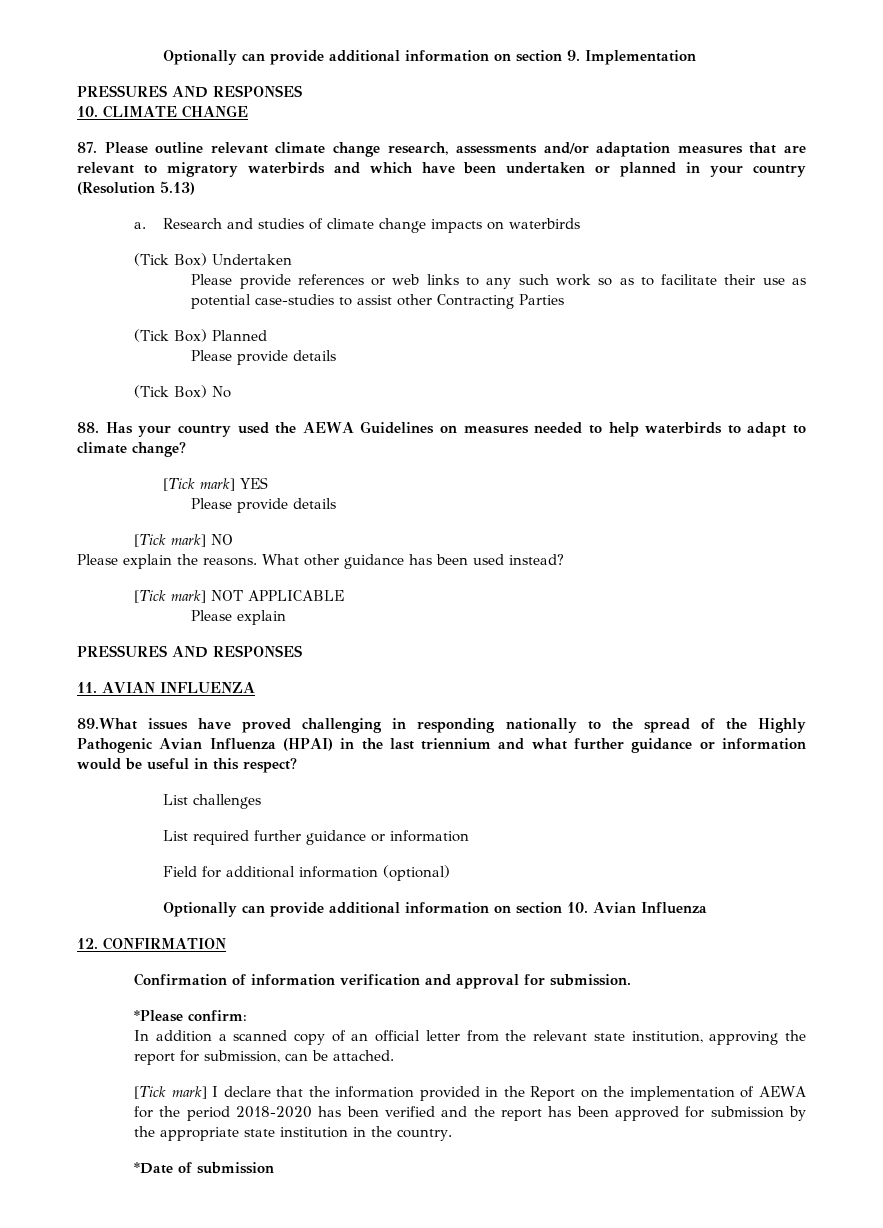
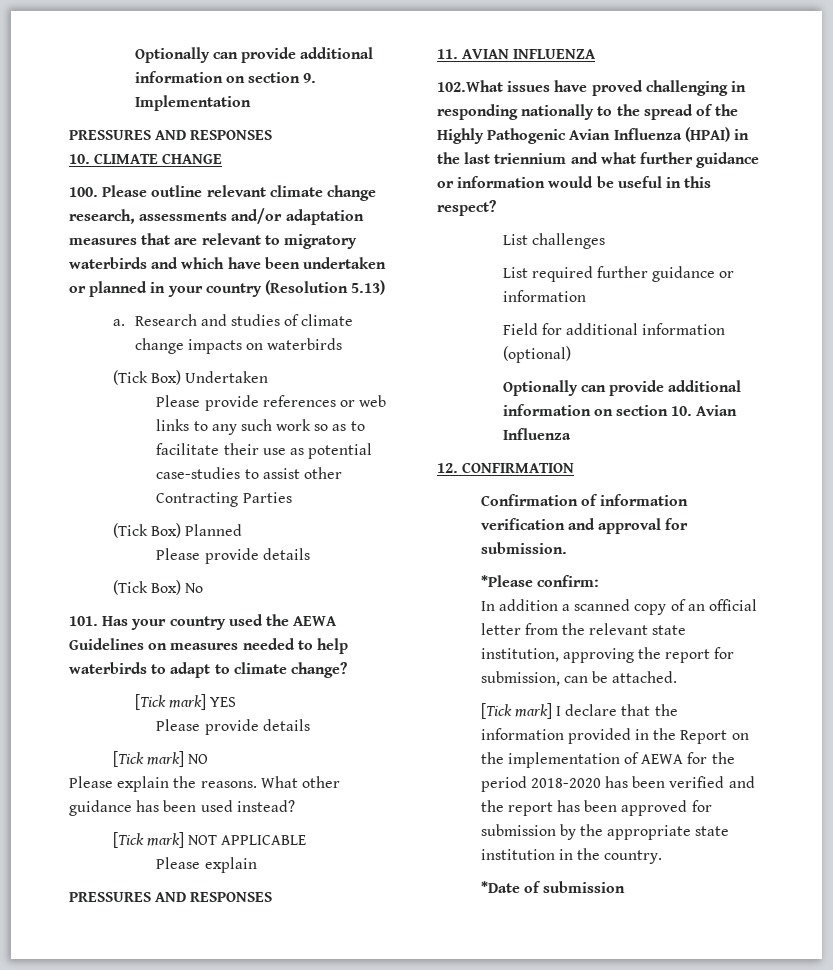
[77,142,97,153] 87. -> [69,187,98,197] 100.
[77,422,99,433] 88. -> [69,616,98,626] 101.
[77,718,137,730] 89.What -> [437,80,503,92] 102.What

